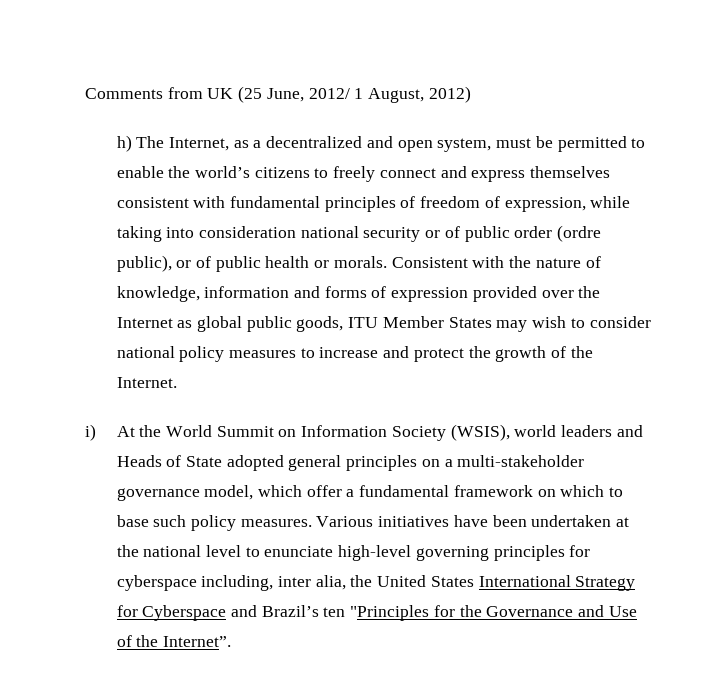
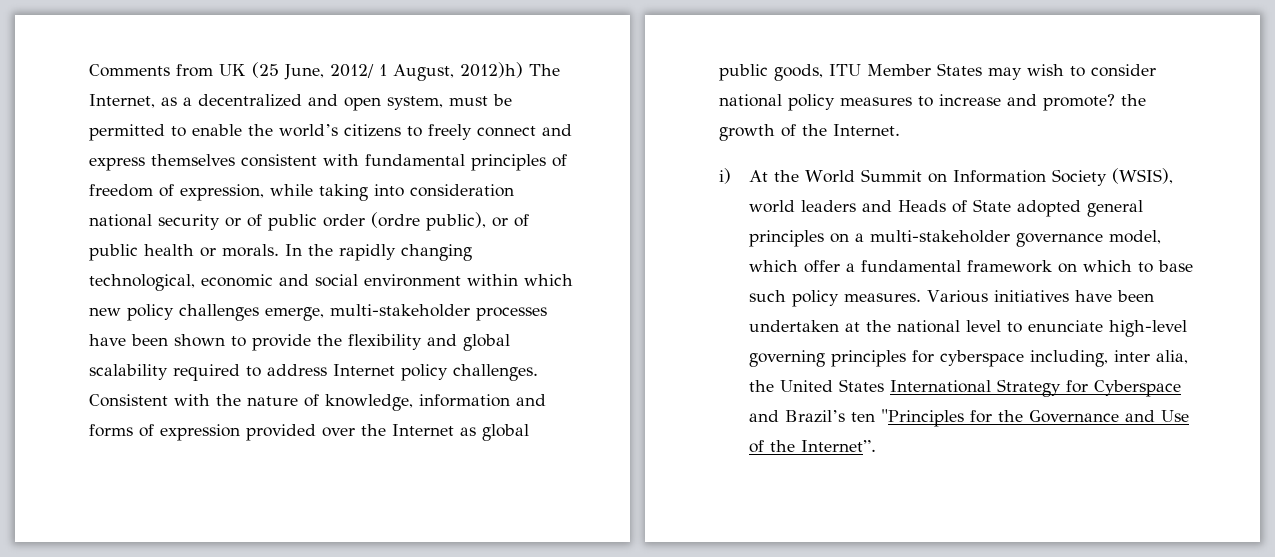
[428,86,471,103] [116,135,132,152] 2012) // h) -> [460,62,523,78] 2012)h)
(387, 262) none -> [285,244,472,261] [89,274,573,291] [89,304,547,321] [89,334,510,351] [89,364,538,381] In the rapidly changing technological, economic and social environment within which new policy challenges emerge, multi-stakeholder processes have been shown to provide the flexibility and global scalability required to address Internet policy challenges.
[413,348,464,362] protect -> [1043,94,1115,111] promote?

